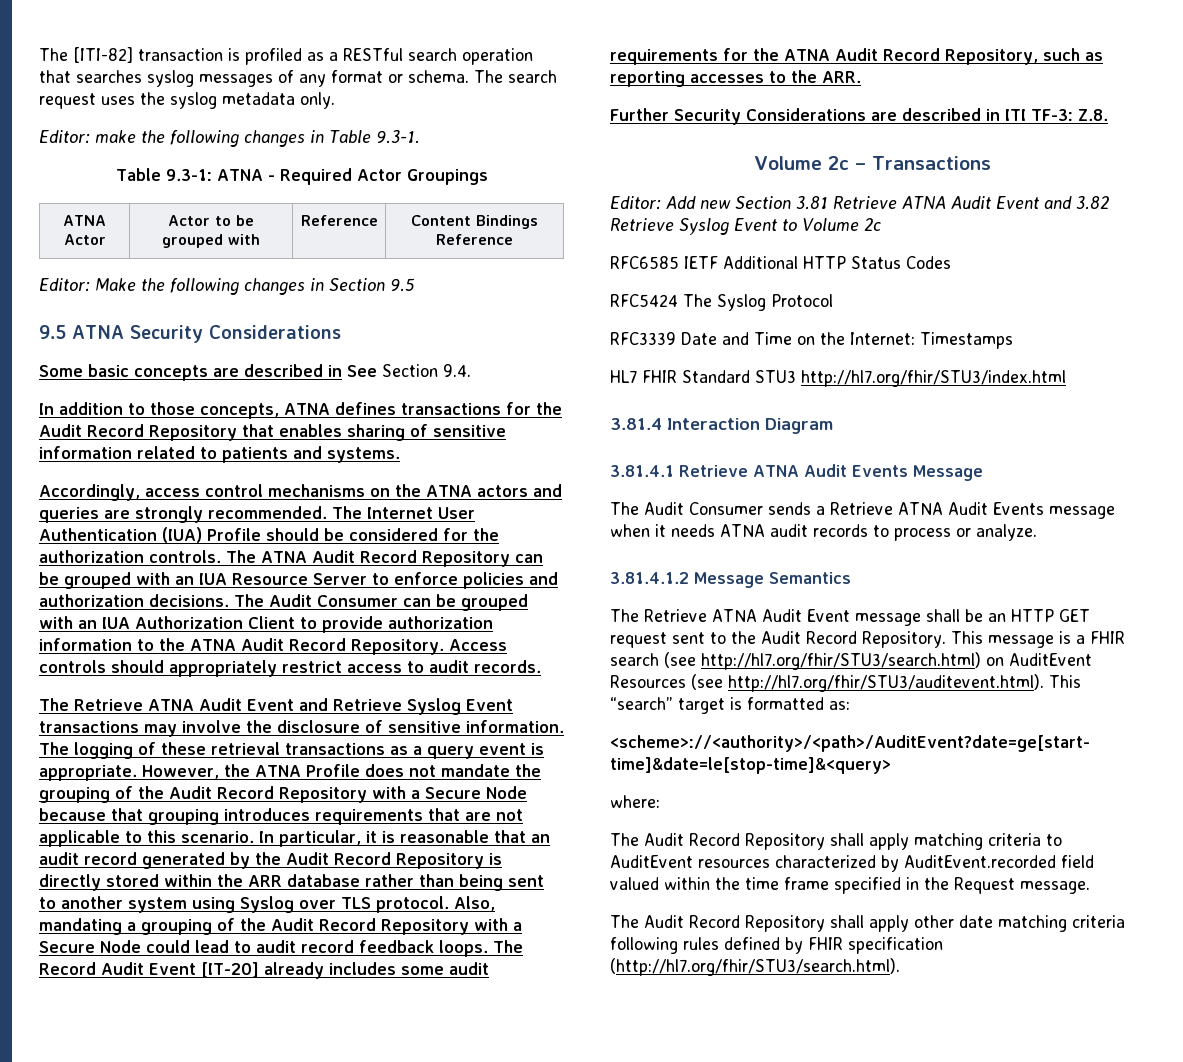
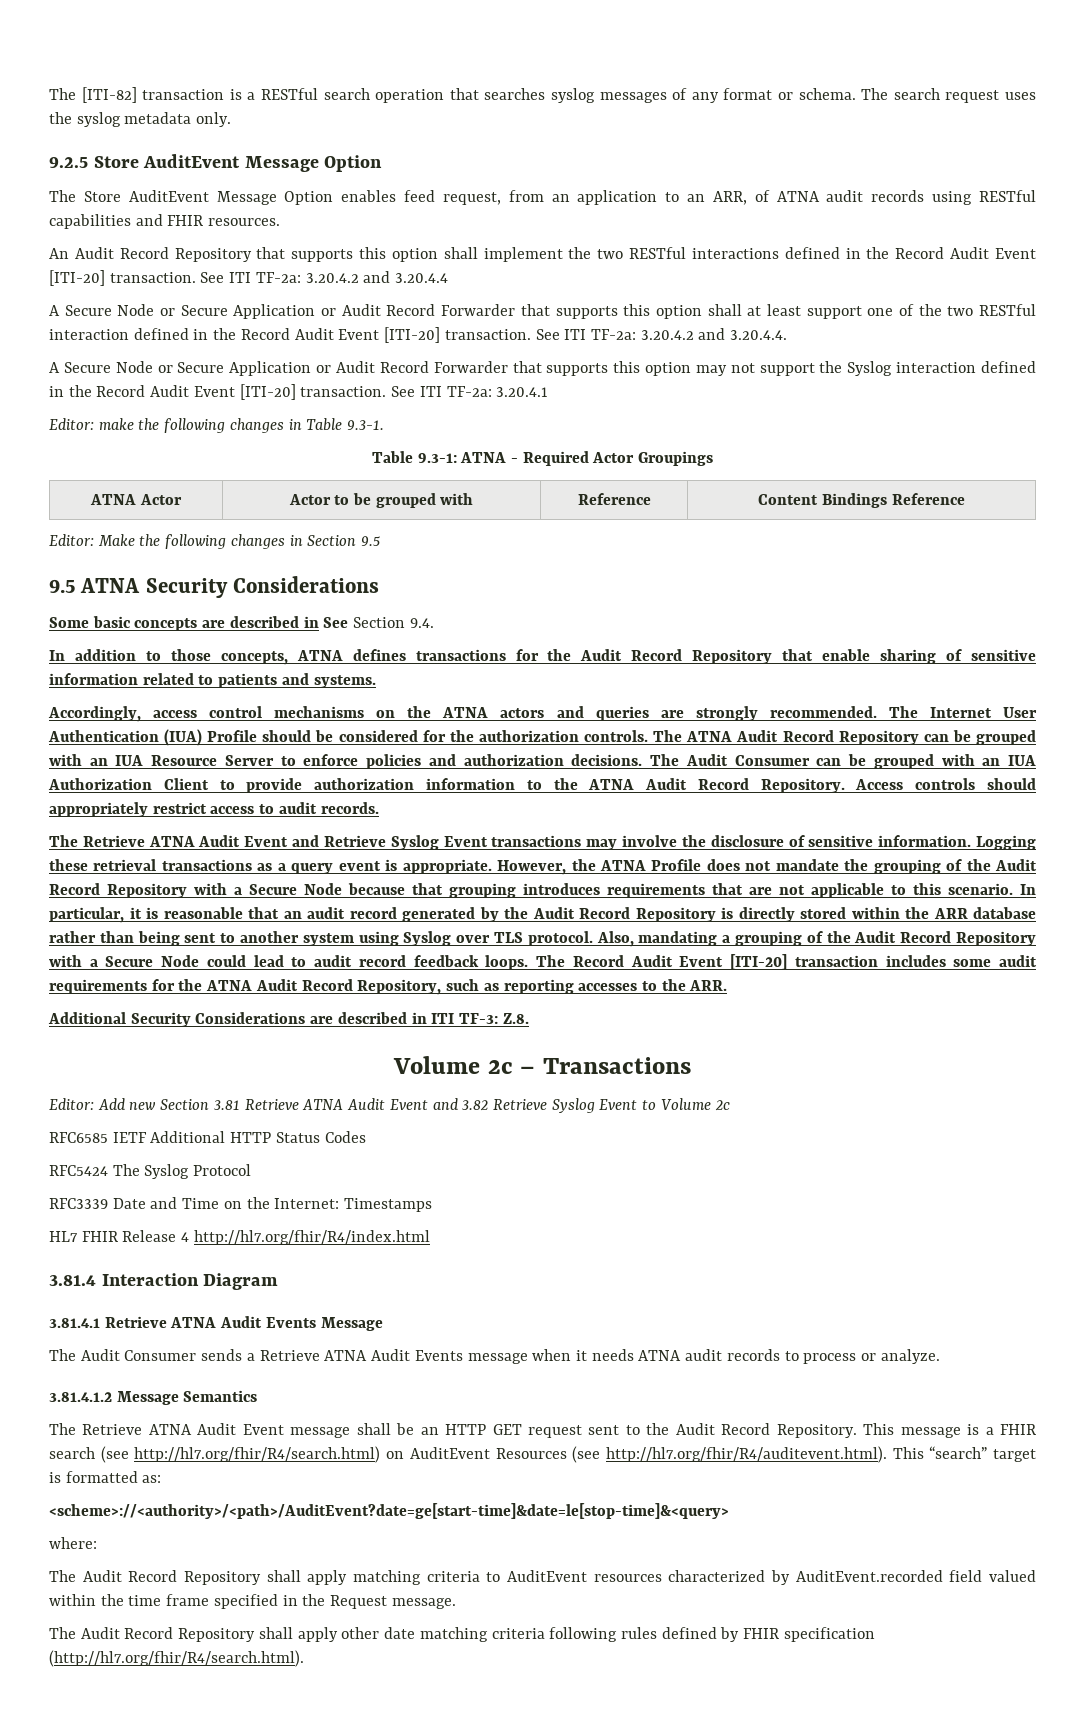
[245,48,324,65] profiled as -> (242, 94) none
(335, 100) none -> [49,154,383,172] [49,190,1037,205] [49,214,281,229] [49,247,1037,262] [49,270,449,286] [49,304,1036,319] [49,327,788,343] [49,361,1037,376] [49,384,549,400] // 9.2.5 Store AuditEvent Message Option // The Store AuditEvent Message Option enables feed request, from an application to an ARR, of ATNA audit records using RESTful capabilities and FHIR resources. // An Audit Record Repository that supports this option shall implement the two RESTful interactions defined in the Record Audit Event [ITI-20] transaction. See ITI TF-2a: 3.20.4.2 and 3.20.4.4 // A Secure Node or Secure Application or Audit Record Forwarder that supports this option shall at least support one of the two RESTful interaction defined in the Record Audit Event [ITI-20] transaction. See ITI TF-2a: 3.20.4.2 and 3.20.4.4. // A Secure Node or Secure Application or Audit Record Forwarder that supports this option may not support the Syslog interaction defined in the Record Audit Event [ITI-20] transaction. See ITI TF-2a: 3.20.4.1
[279,424,342,437] enables -> [822,649,871,661] enable
[39,742,156,759] The logging of -> [976,835,1037,850] Logging
[201,962,324,979] [IT-20] already -> [730,954,878,970] [ITI-20] transaction
[610,108,669,121] Further -> [48,1012,126,1024] Additional
[682,370,1066,387] Standard STU3 http://hl7.org/fhir/STU3/index.html -> [122,1230,430,1245] Release 4 http://hl7.org/fhir/R4/index.html
[701,652,981,670] http://hl7.org/fhir/STU3/search.html) -> [134,1446,381,1463] http://hl7.org/fhir/R4/search.html)
[728,674,1044,692] http://hl7.org/fhir/STU3/auditevent.html). -> [605,1446,887,1463] http://hl7.org/fhir/R4/auditevent.html).
[610,958,900,976] (http://hl7.org/fhir/STU3/search.html). -> [49,1650,304,1667] (http://hl7.org/fhir/R4/search.html).

